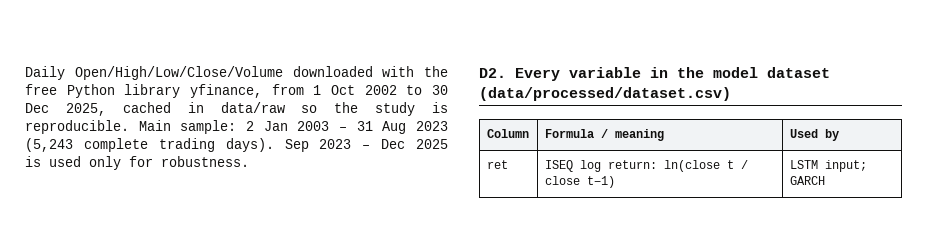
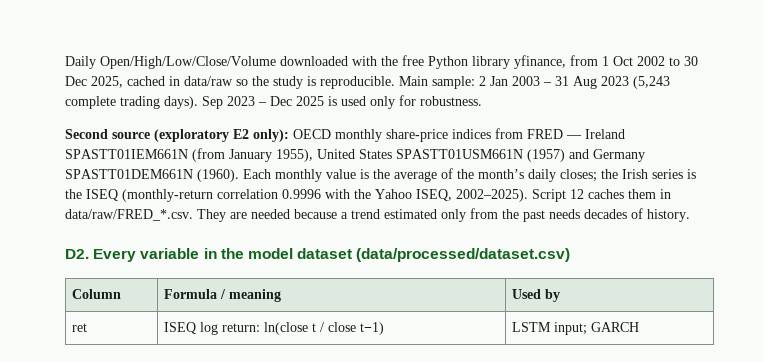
(249, 161) none -> [65,128,625,142] [65,148,645,162] [65,168,696,182] [65,189,671,202] [65,208,690,222] // Second source (exploratory E2 only): OECD monthly share-price indices from FRED — Ireland SPASTT01IEM661N (from January 1955), United States SPASTT01USM661N (1957) and Germany SPASTT01DEM661N (1960). Each monthly value is the average of the month’s daily closes; the Irish series is the ISEQ (monthly-return correlation 0.9996 with the Yahoo ISEQ, 2002–2025). Script 12 caches them in data/raw/FRED_*.csv. They are needed because a trend estimated only from the past needs decades of history.

